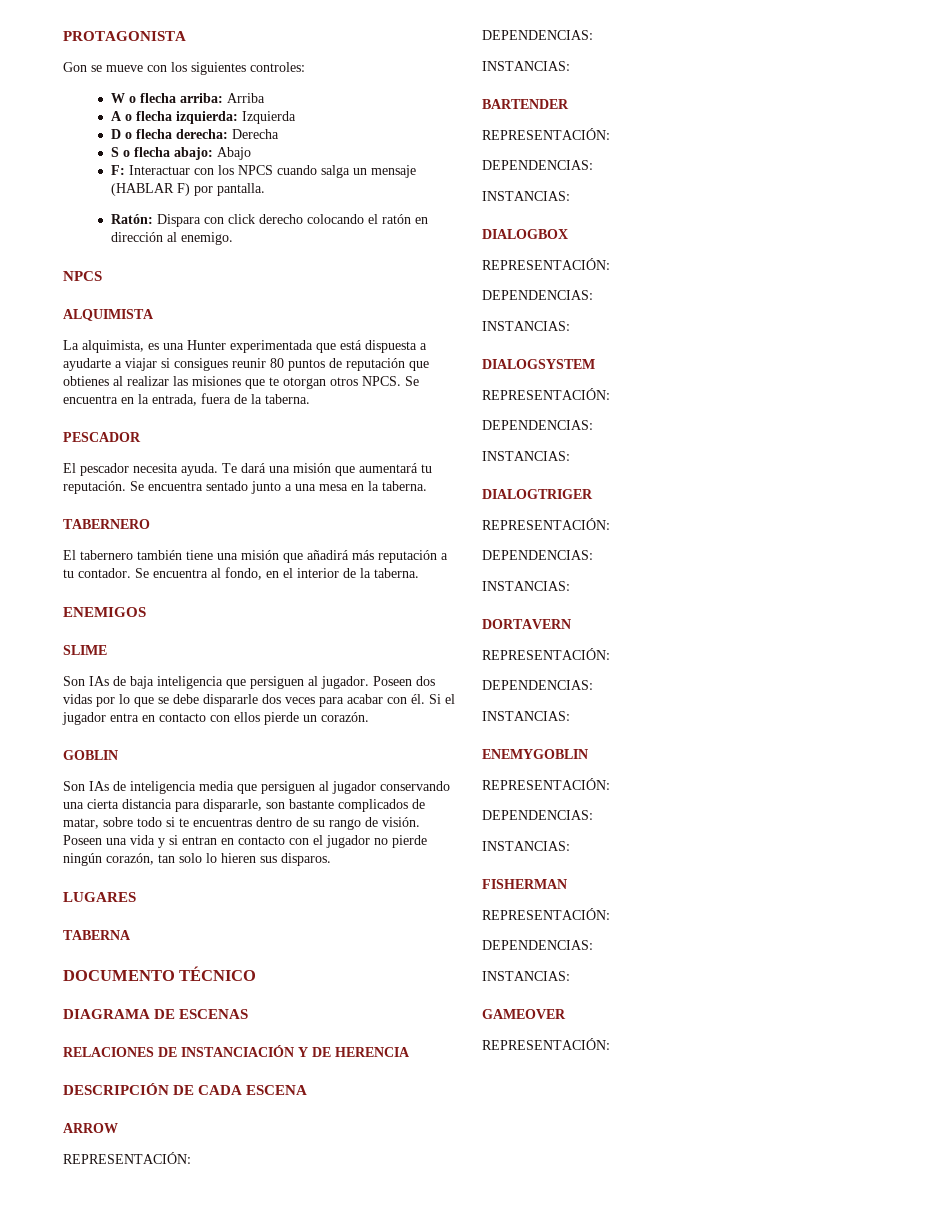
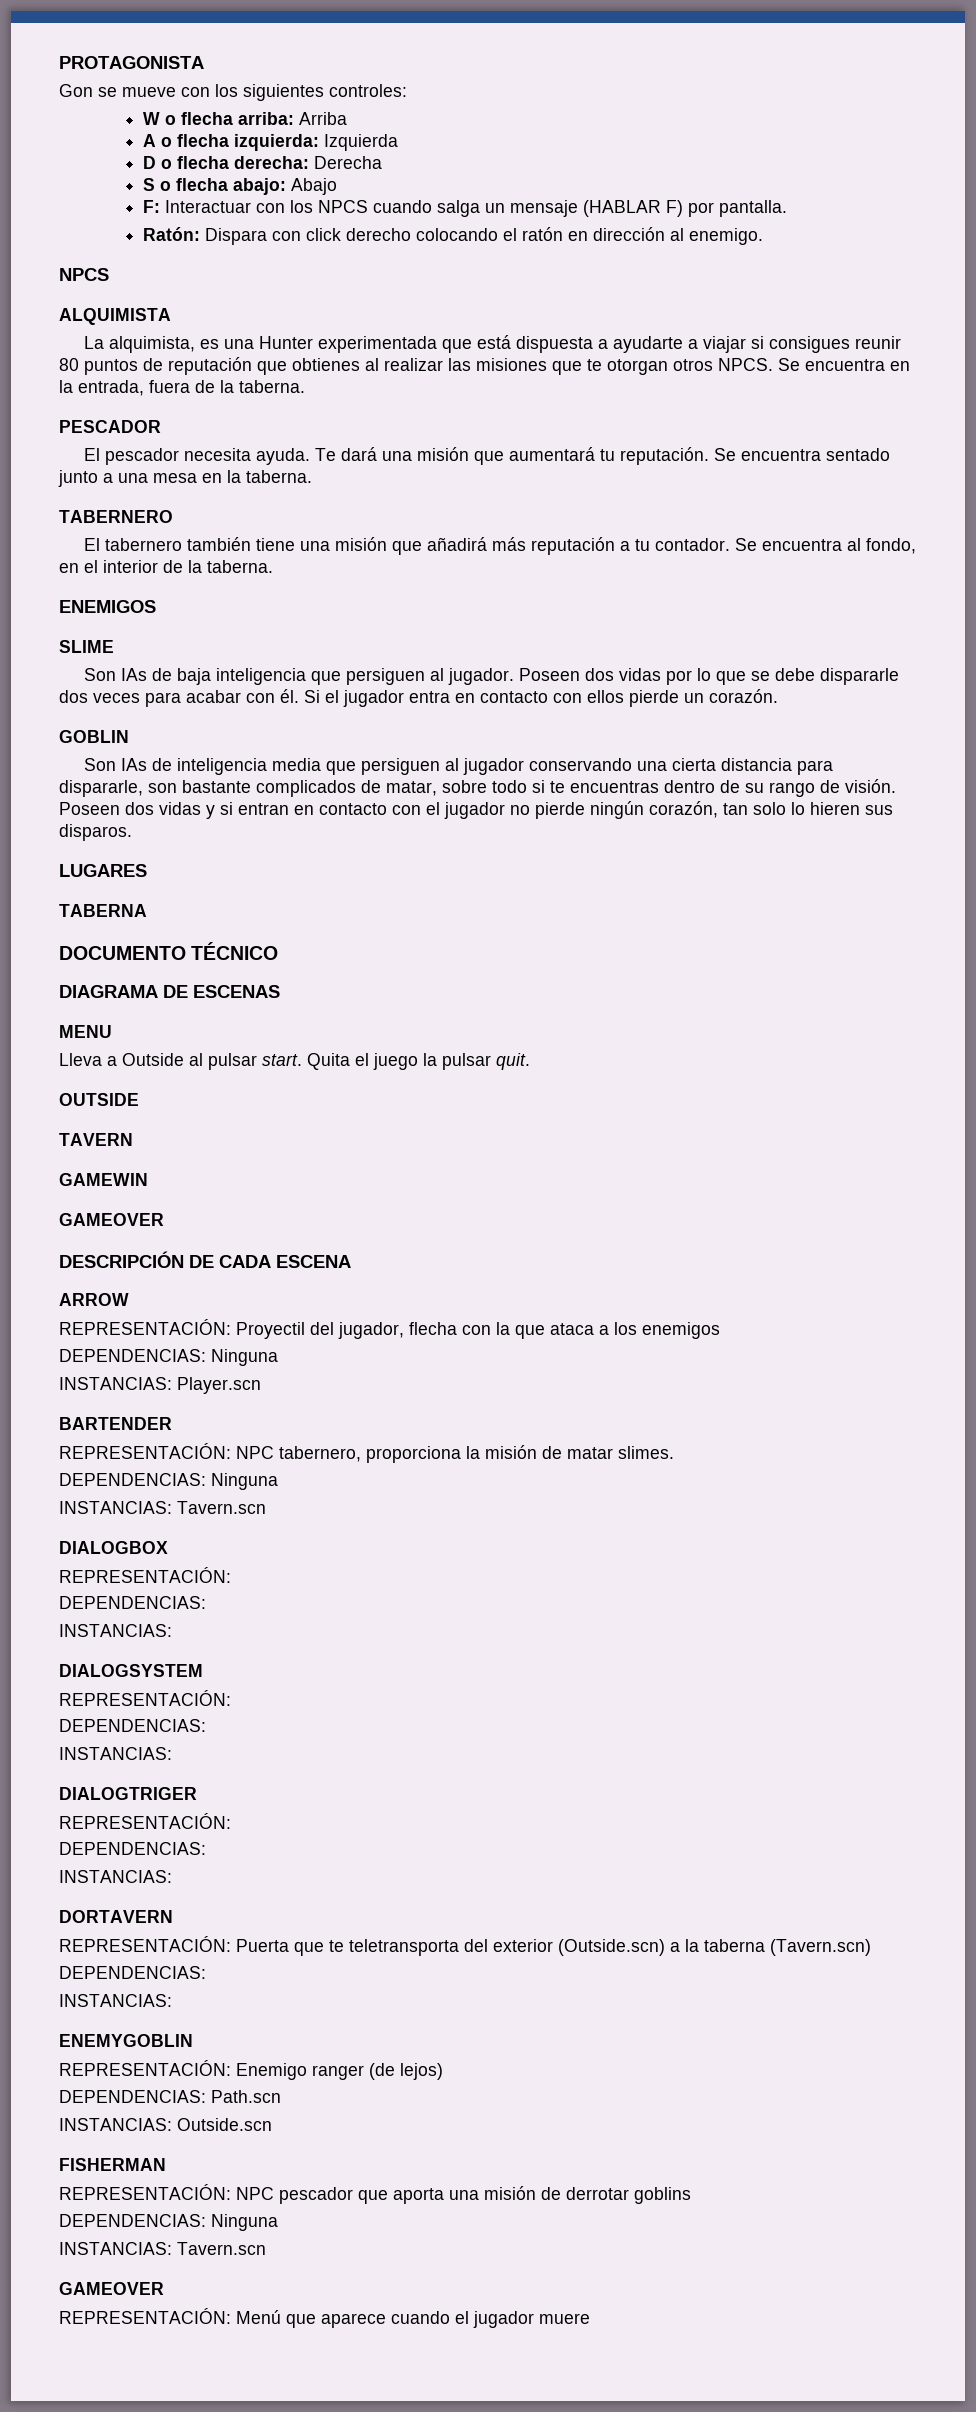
[106,835,155,845] una vida -> [125,802,201,815] dos vidas
[63,1045,410,1057] RELACIONES DE INSTANCIACIÓN Y DE HERENCIA -> [59,1025,112,1038] [59,1053,530,1070] [59,1093,139,1106] [59,1133,133,1146] [59,1173,148,1186] [59,1213,164,1226] MENU // Lleva a Outside al pulsar start. Quita el juego la pulsar quit. // OUTSIDE // TAVERN // GAMEWIN // GAMEOVER
[482,30,593,40] [482,61,570,71] // DEPENDENCIAS: // INSTANCIAS: -> [236,1322,720,1339] [59,1349,278,1366] [59,1377,261,1394] Proyectil del jugador, flecha con la que ataca a los enemigos // DEPENDENCIAS: Ninguna // INSTANCIAS: Player.scn
[482,160,593,170] [482,191,570,201] // DEPENDENCIAS: // INSTANCIAS: -> [236,1445,674,1463] [59,1473,278,1490] [59,1501,266,1514] NPC tabernero, proporciona la misión de matar slimes. // DEPENDENCIAS: Ninguna // INSTANCIAS: Tavern.scn
(610, 654) none -> [236,1939,871,1956] Puerta que te teletransporta del exterior (Outside.scn) a la taberna (Tavern.scn)
[482,810,593,820] [482,841,570,851] // DEPENDENCIAS: // INSTANCIAS: -> [236,2063,443,2080] [59,2090,281,2103] [59,2118,272,2131] Enemigo ranger (de lejos) // DEPENDENCIAS: Path.scn // INSTANCIAS: Outside.scn
[482,940,593,950] [482,971,570,981] // DEPENDENCIAS: // INSTANCIAS: -> [236,2186,691,2204] [59,2214,278,2231] [59,2242,266,2255] NPC pescador que aporta una misión de derrotar goblins // DEPENDENCIAS: Ninguna // INSTANCIAS: Tavern.scn
(610, 1044) none -> [236,2310,590,2328] Menú que aparece cuando el jugador muere

